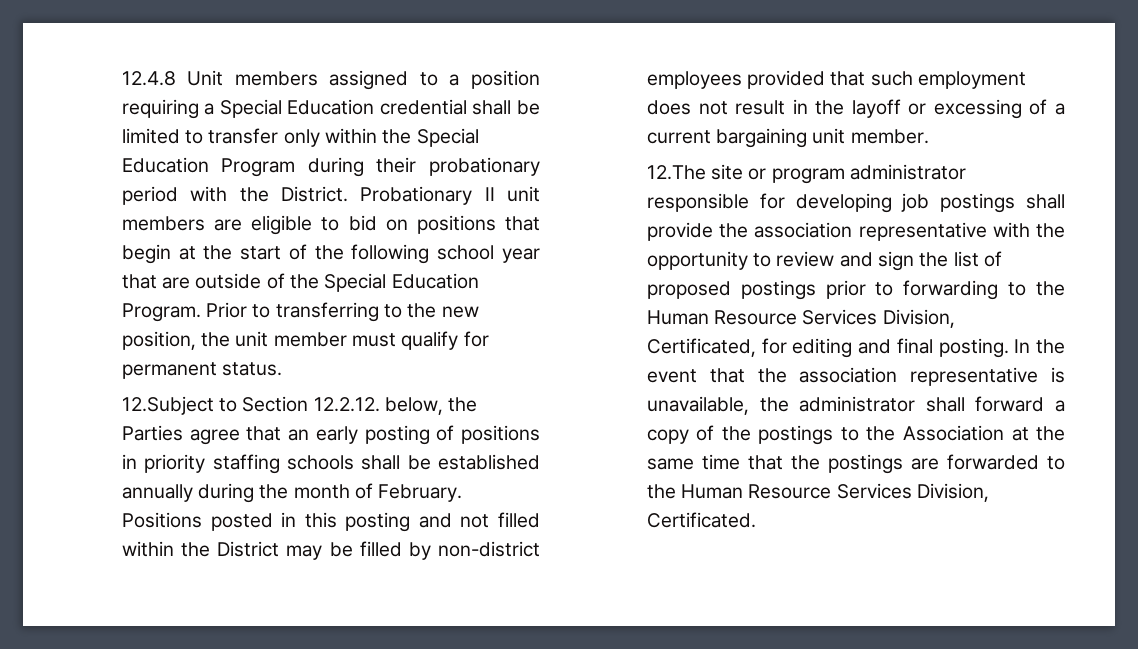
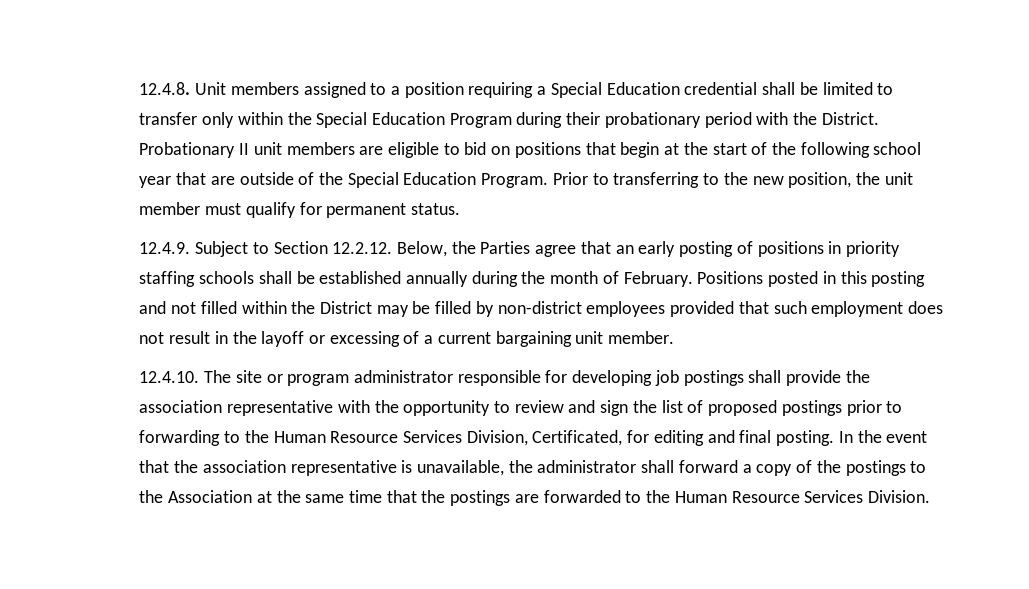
[121,71,176,86] 12.4.8 -> [139,82,191,95] 12.4.8.
[121,396,214,415] 12.Subject -> [139,241,249,257] 12.4.9. Subject
[384,397,443,415] below, -> [396,241,447,257] Below,
[646,165,706,180] 12.The -> [139,370,232,383] 12.4.10. The
[916,483,989,502] [646,512,756,528] Division, Certificated. -> [867,490,930,503] Division.

